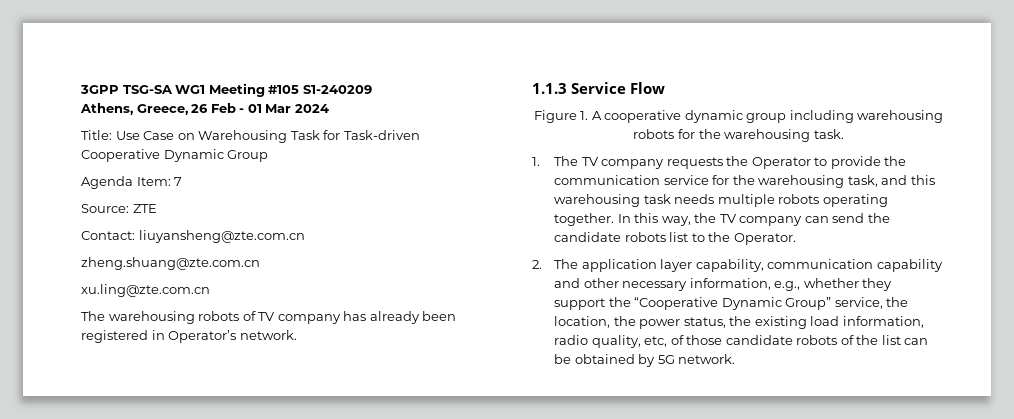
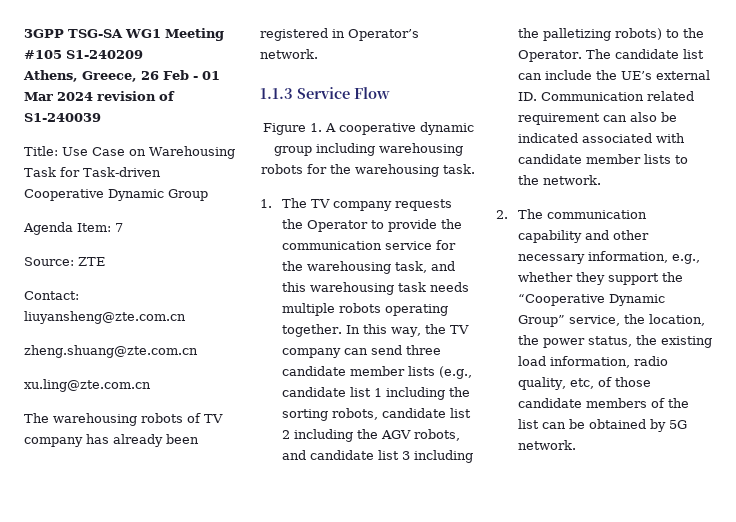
(329, 108) none -> [97,91,175,101] [24,113,101,122] revision of S1-240039
[867,213,890,223] [554,232,796,245] the candidate robots list to the Operator. -> [405,345,441,355] [281,366,472,379] [281,387,470,400] [281,408,471,421] [281,429,460,442] [281,450,473,463] [517,28,704,41] [517,49,704,62] [517,70,710,80] [517,91,694,101] [517,112,677,125] [517,133,685,143] [517,154,688,164] [517,175,601,185] three candidate member lists (e.g., candidate list 1 including the sorting robots, candidate list 2 including the AGV robots, and candidate list 3 including the palletizing robots) to the Operator. The candidate list can include the UE’s external ID. Communication related requirement can also be indicated associated with candidate member lists to the network.
[581,259,764,272] application layer capability, -> (543, 214) none
[796,335,838,345] robots -> [585,398,647,408] members

